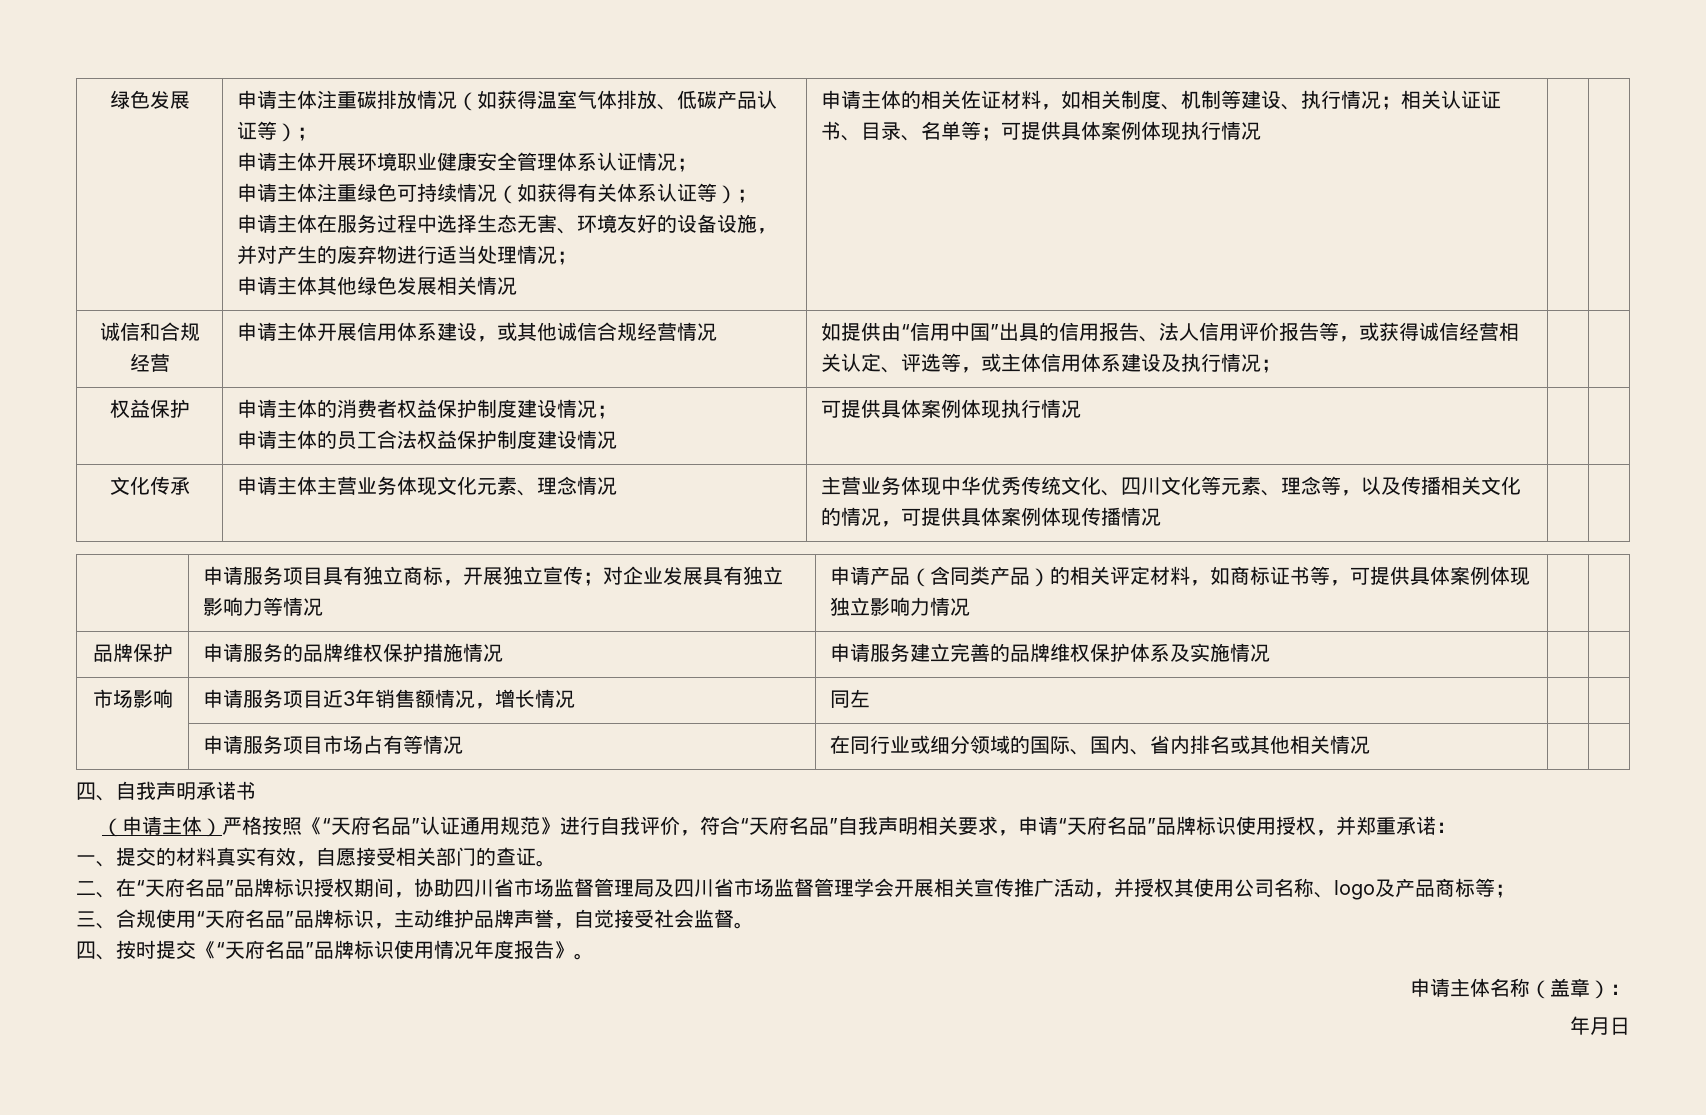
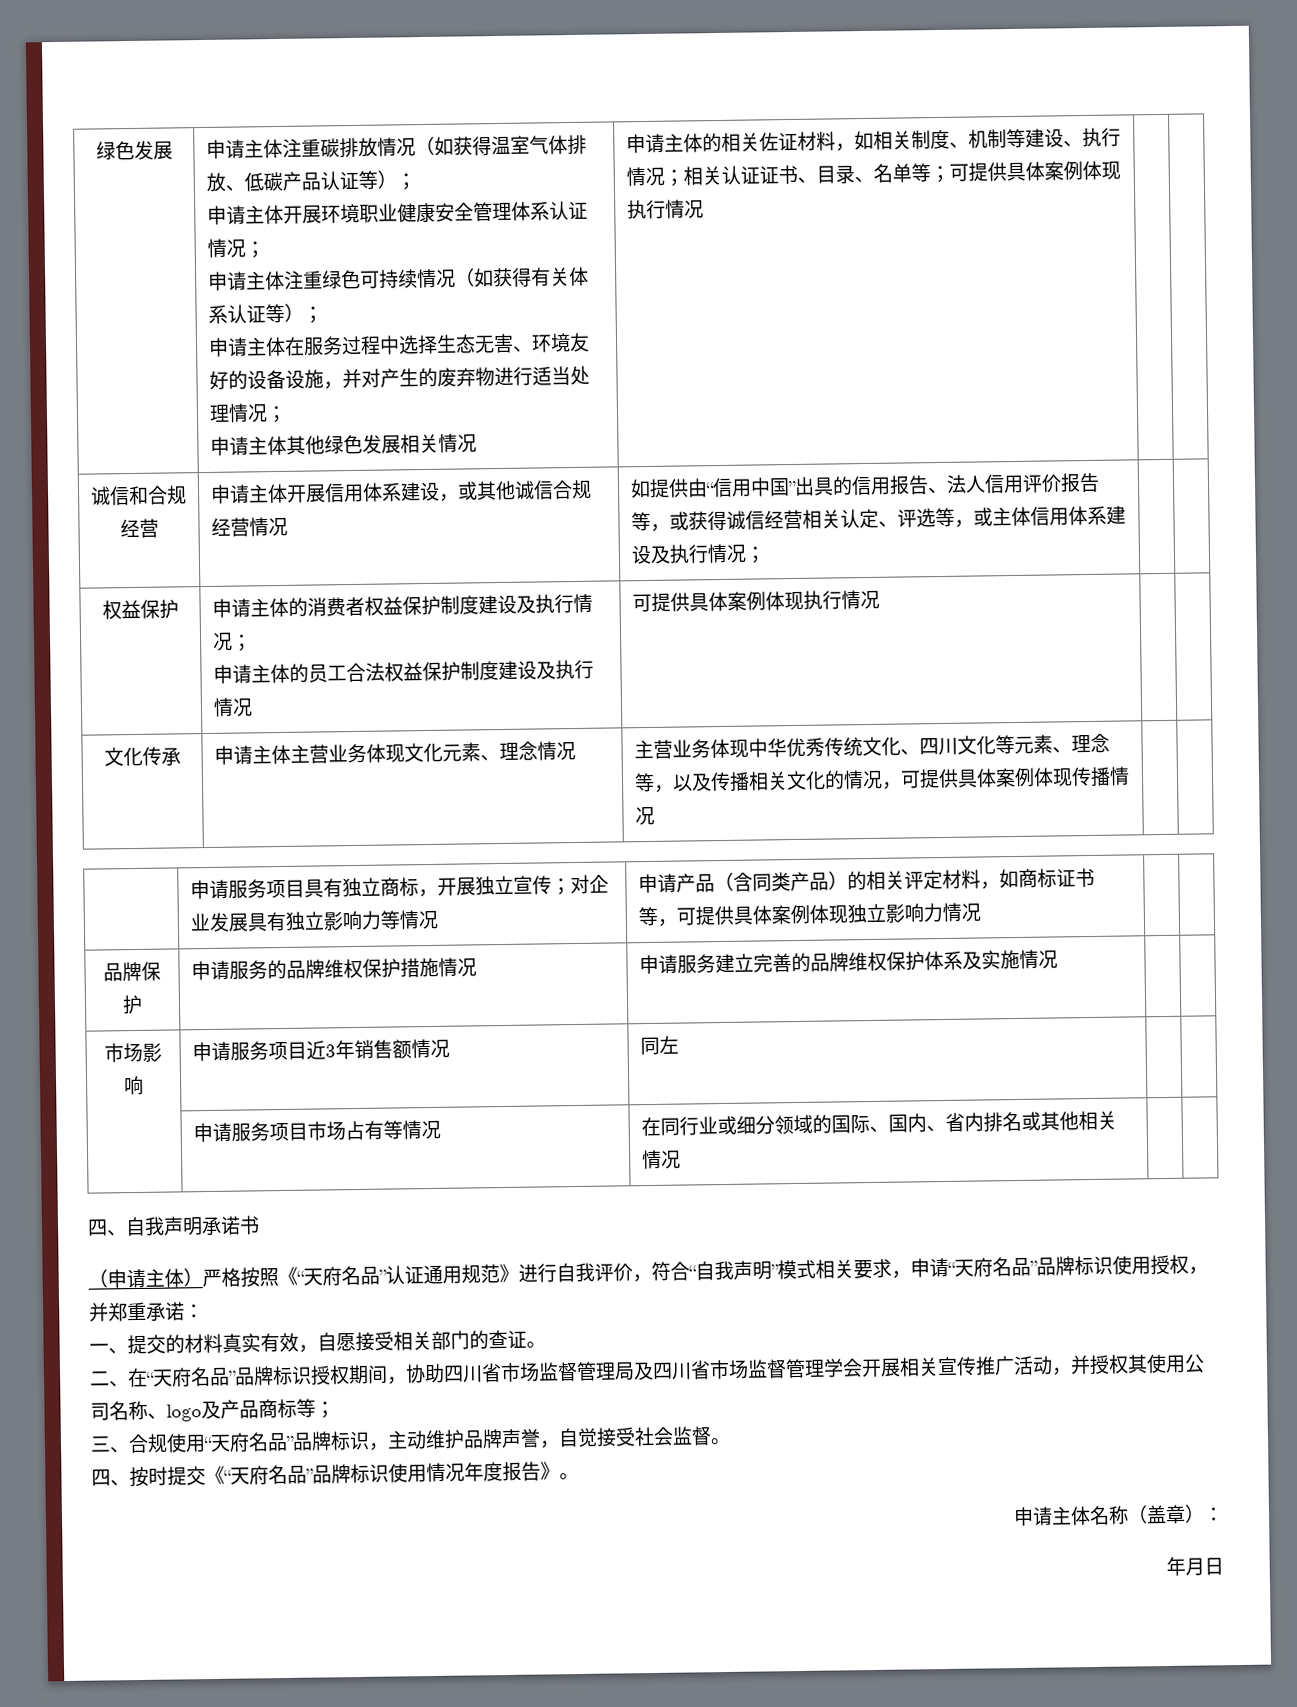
(558, 408) none -> [515,593,574,614] 及执行
(578, 439) none -> [535,659,594,680] 及执行
[475,689,576,709] ，增长情况 -> (450, 1048) none
[749,816,919,835] 天府名品”自我声明 -> [695,1259,816,1281] 自我声明”模式

